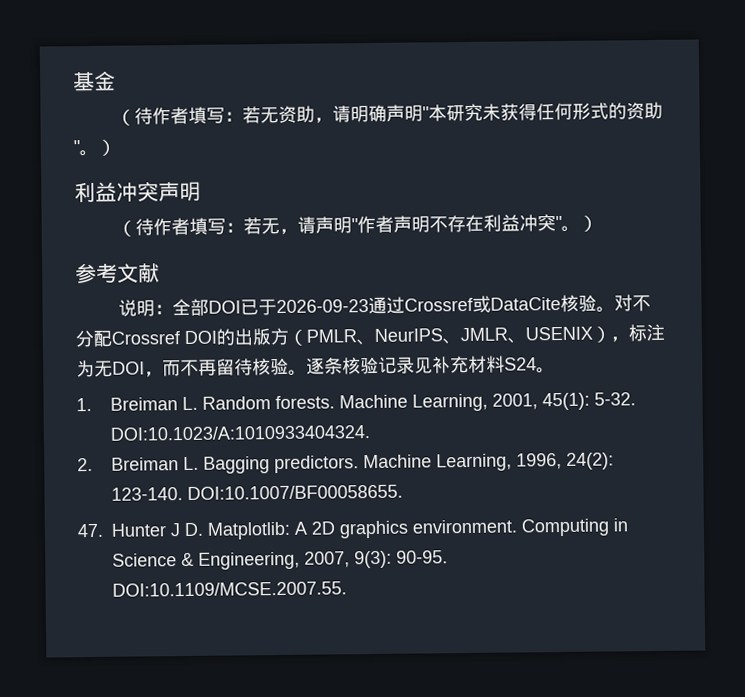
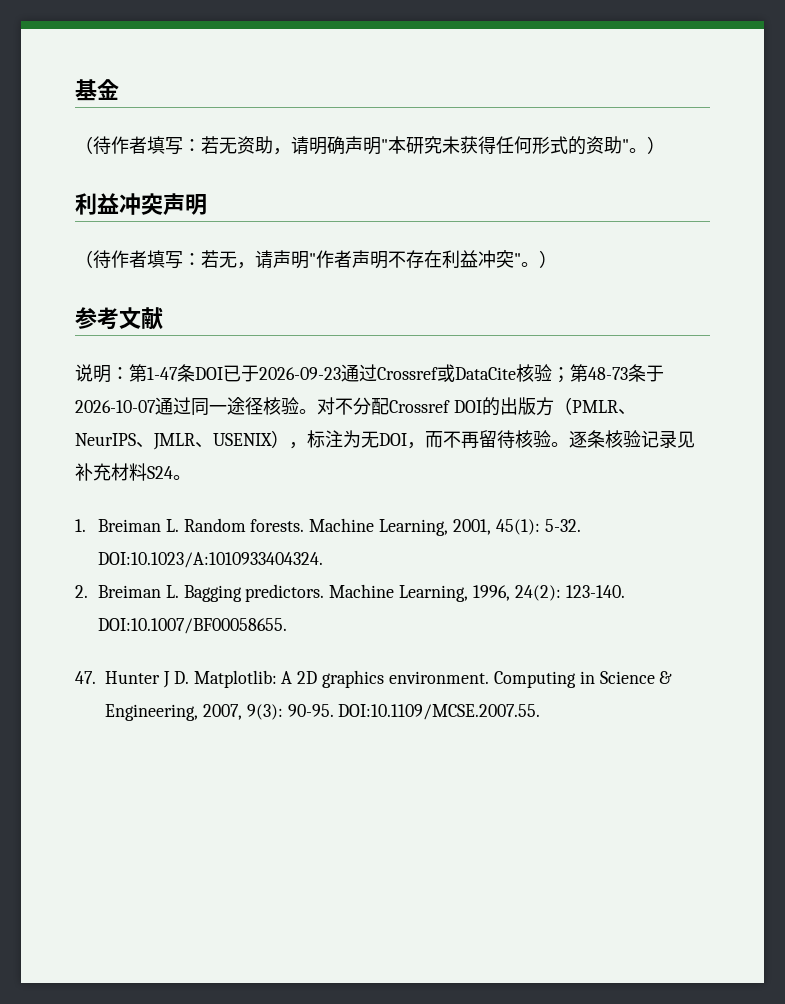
[172,298,210,316] 全部 -> [129,364,195,382] 第1-47条
(598, 303) none -> [552,364,664,383] [75,397,299,416] ；第48-73条于2026-10-07通过同一途径核验

